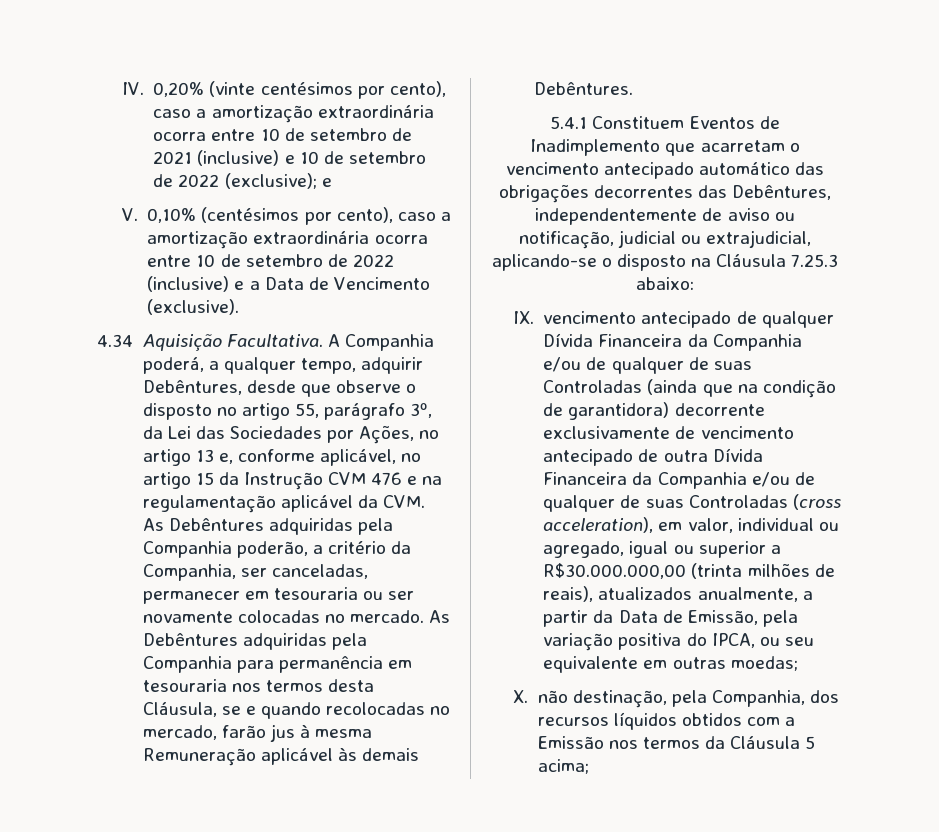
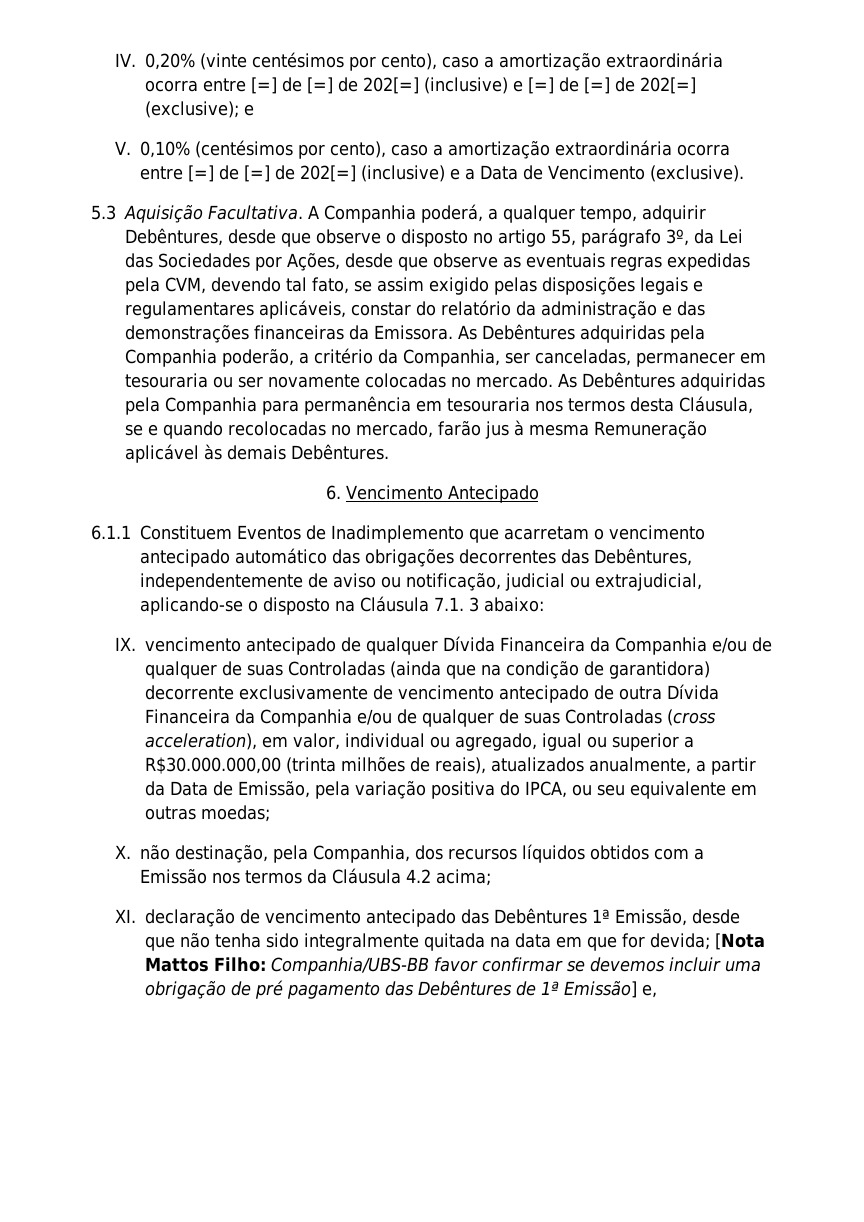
[260,128,412,141] [153,150,426,166] [153,174,220,187] 10 de setembro de 2021 (inclusive) e 10 de setembro de 2022 -> [250,77,696,94] [=] de [=] de 202[=] (inclusive) e [=] de [=] de 202[=]
[196,254,394,267] 10 de setembro de 2022 -> [187,165,356,182] [=] de [=] de 202[=]
[97,334,133,347] 4.34 -> [91,205,116,220] 5.3
[419,430,440,439] [142,449,422,466] [142,472,443,490] [142,495,425,513] no artigo 13 e, conforme aplicável, no artigo 15 da Instrução CVM 476 e na regulamentação aplicável da CVM. -> [345,253,750,271] [125,277,703,295] [125,300,705,319] [125,325,453,343] desde que observe as eventuais regras expedidas pela CVM, devendo tal fato, se assim exigido pelas disposições legais e regulamentares aplicáveis, constar do relatório da administração e das demonstrações financeiras da Emissora.
[550,116,588,129] 5.4.1 -> [325,485,539,503] [91,525,131,540] 6. Vencimento Antecipado // 6.1.1
[791,254,839,267] 7.25.3 -> [434,597,479,612] 7.1. 3
[805,736,816,749] 5 -> [405,869,431,883] 4.2
(589, 766) none -> [114,908,740,927] [144,933,765,951] [144,957,761,975] [144,980,657,999] // XI. declaração de vencimento antecipado das Debêntures 1ª Emissão, desde que não tenha sido integralmente quitada na data em que for devida; [Nota Mattos Filho: Companhia/UBS-BB favor confirmar se devemos incluir uma obrigação de pré pagamento das Debêntures de 1ª Emissão] e,

